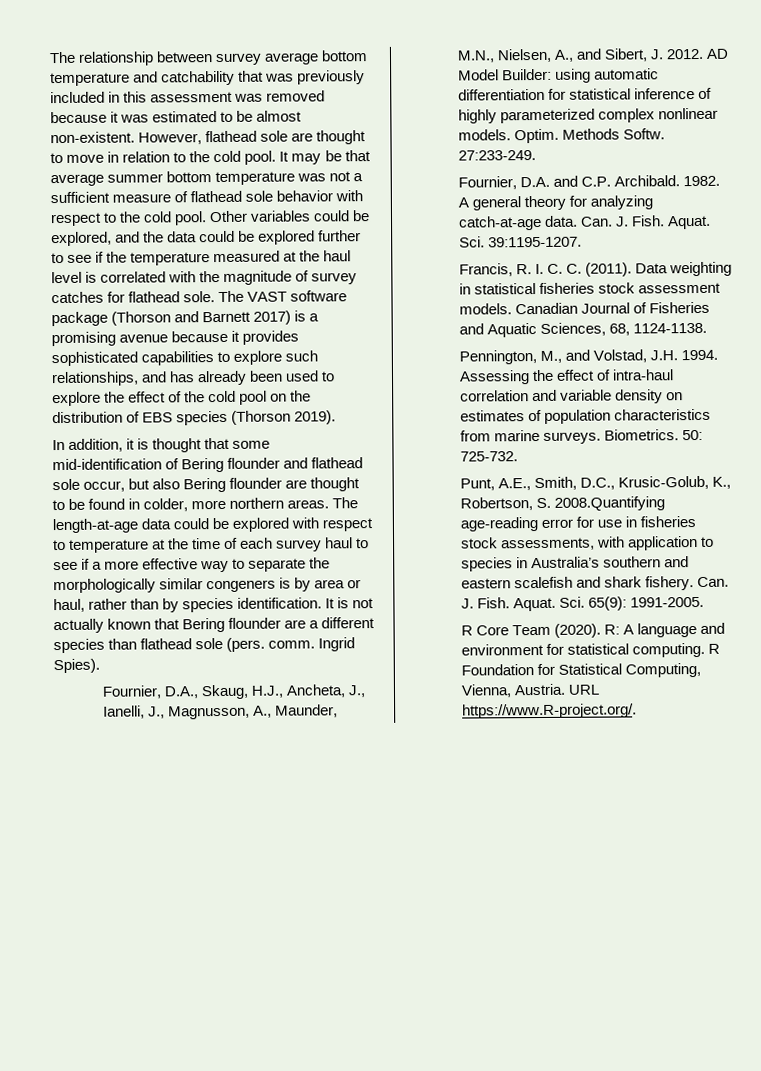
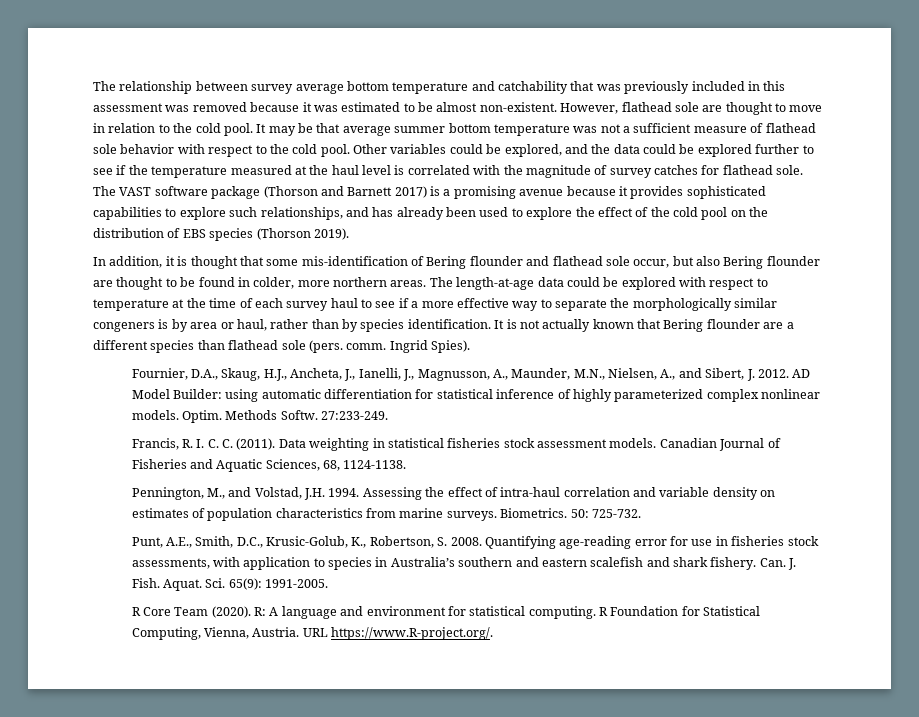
[52,458,162,471] mid-identification -> [301,256,408,266] mis-identification
[457,175,720,190] [457,195,653,211] [457,215,711,231] [458,236,582,248] // Fournier, D.A. and C.P. Archibald. 1982. A general theory for analyzing catch-at-age data. Can. J. Fish. Aquat. Sci. 39:1195-1207. -> (389, 415) none
[553,496,665,511] 2008.Quantifying -> [450,536,556,549] 2008. Quantifying

